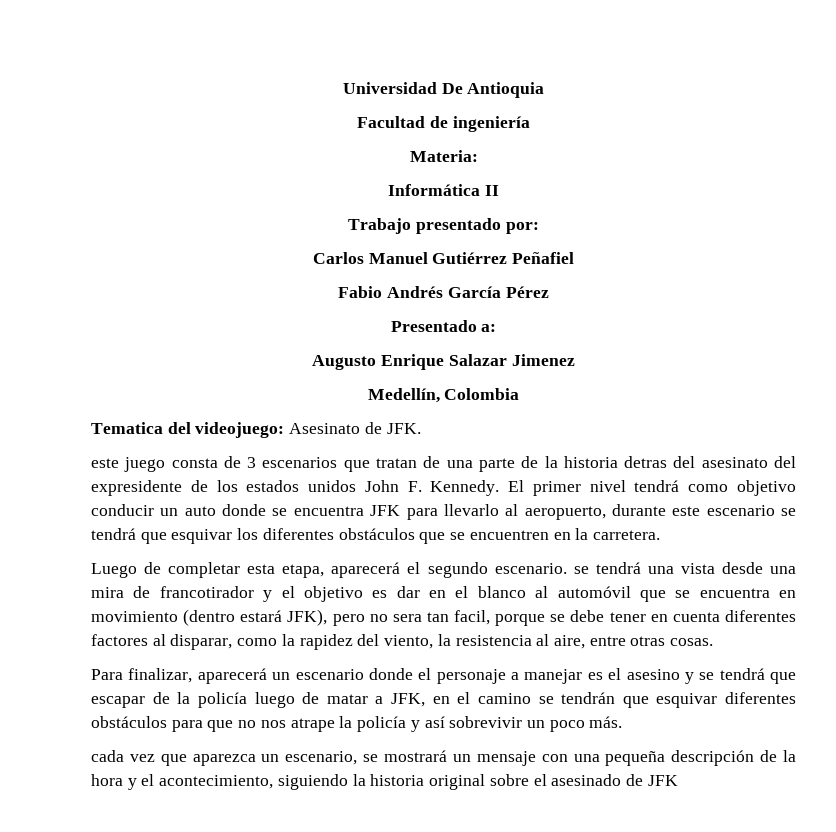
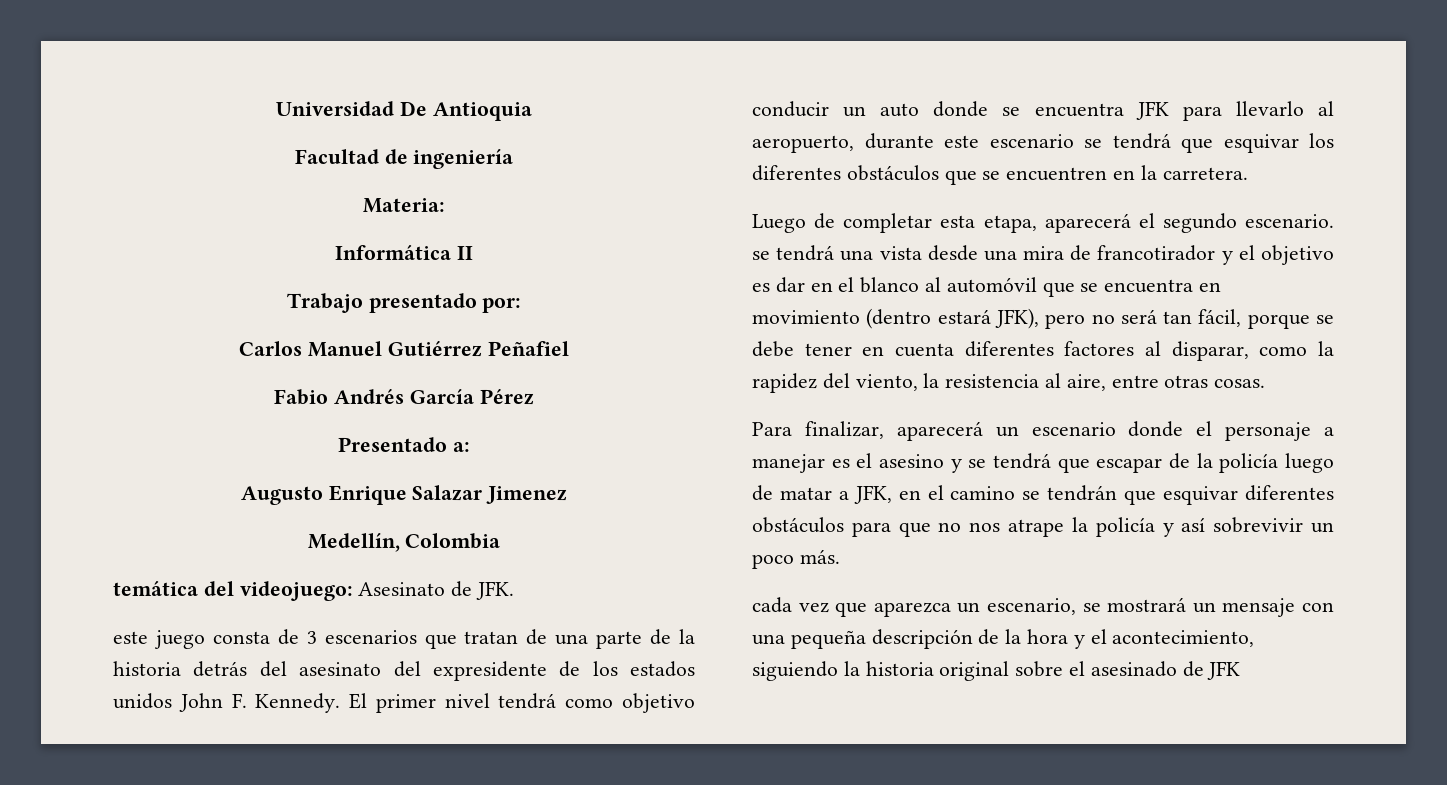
[91,422,163,434] Tematica -> [113,581,198,596] temática
[624,456,668,468] detras -> [193,661,248,677] detrás
[392,610,491,625] sera tan facil, -> [1120,309,1242,327] será tan fácil,

